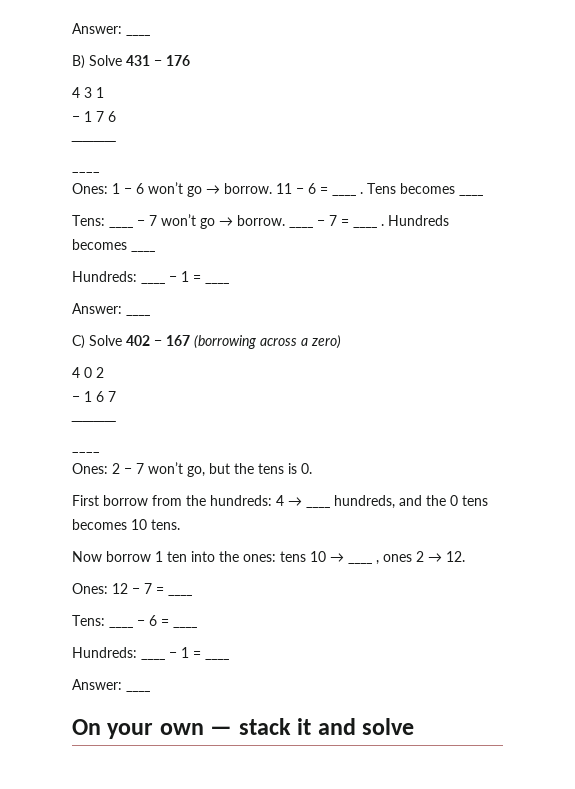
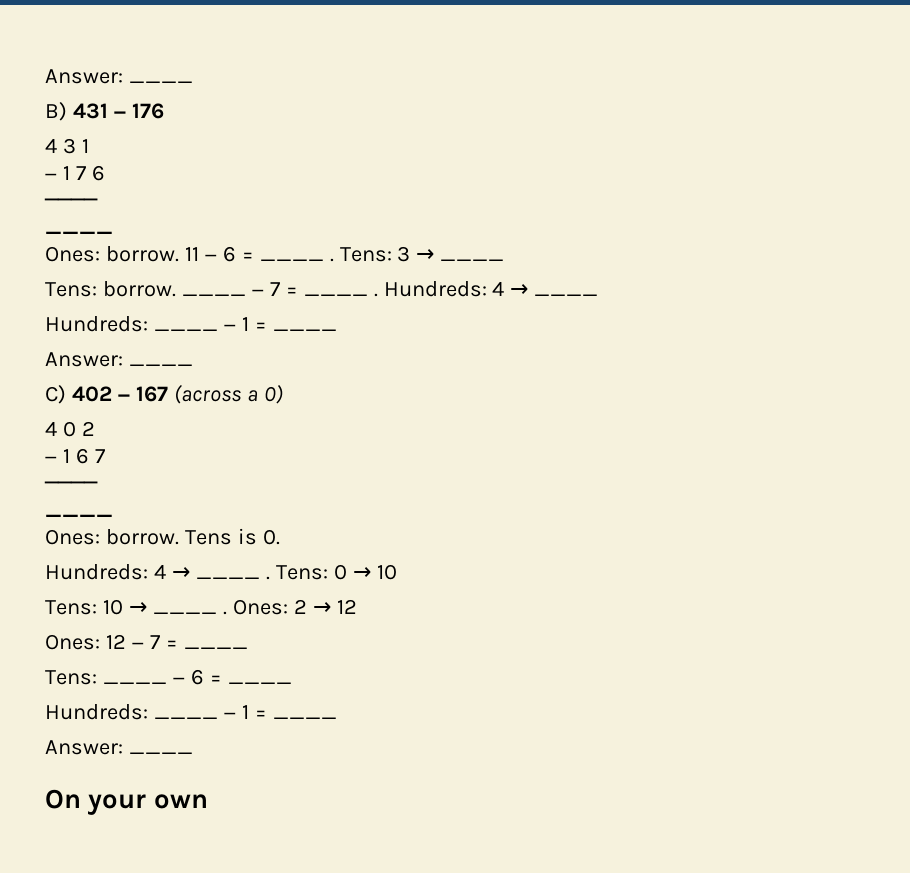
[89,55,122,66] Solve -> (67, 111) none
[112,182,220,197] 1 − 6 won’t go → -> (100, 254) none
[367,183,455,194] [459,194,483,196] [72,215,105,226] [109,226,133,228] [137,214,233,229] Tens becomes ____ // Tens: ____ − 7 won’t go → -> [339,246,505,262] [45,282,97,297] Tens: 3 → ____ // Tens:
[388,215,449,226] [72,239,127,250] Hundreds becomes -> [383,281,529,297] Hundreds: 4 →
[89,335,122,346] Solve -> (66, 394) none
[194,335,341,349] (borrowing across a zero) -> [173,384,283,404] (across a 0)
[112,462,312,477] [72,495,302,506] [306,495,488,509] [72,519,180,530] [72,551,306,562] 2 − 7 won’t go, but the tens is 0. // First borrow from the hundreds: 4 → ____ hundreds, and the 0 tens becomes 10 tens. // Now borrow 1 ten into the ones: tens -> [105,528,280,545] [45,564,397,580] [45,600,97,615] borrow. Tens is 0. // Hundreds: 4 → ____ . Tens: 0 → 10 // Tens:
[376,554,412,565] , ones -> [222,599,288,615] . Ones:
[446,551,465,562] 12. -> [336,599,357,614] 12
[210,718,415,735] — stack it and solve -> (208, 801) none

